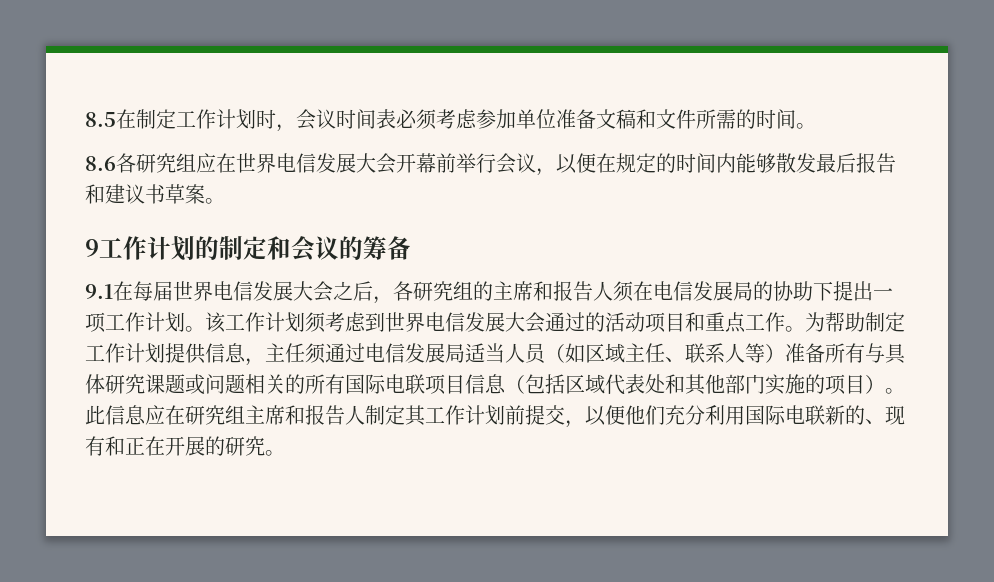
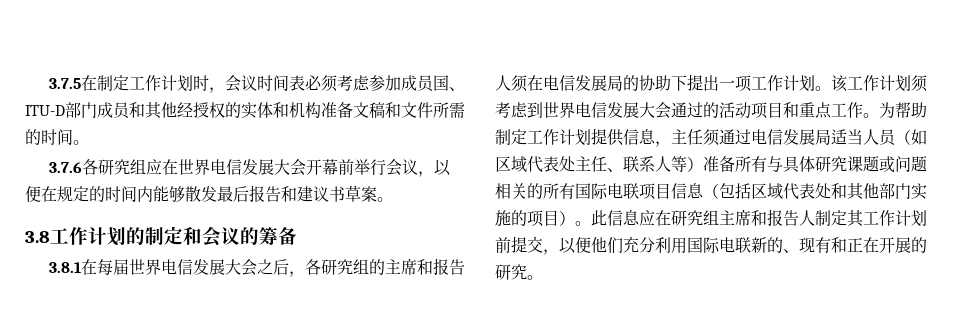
[85,112,116,127] 8.5 -> [49,78,82,89] 3.7.5
[516,109,556,129] 单位 -> [401,75,466,92] [25,102,321,119] 成员国、ITU-D部门成员和其他经授权的实体和机构
[85,156,116,171] 8.6 -> [49,162,83,173] 3.7.6
[85,239,99,257] 9 -> [25,231,50,243] 3.8
[85,284,113,299] 9.1 -> [49,262,82,273] 3.8.1
(625, 353) none -> [527,156,575,173] 代表处

